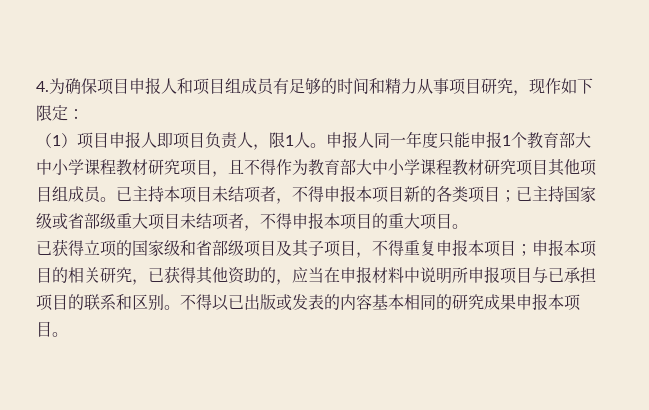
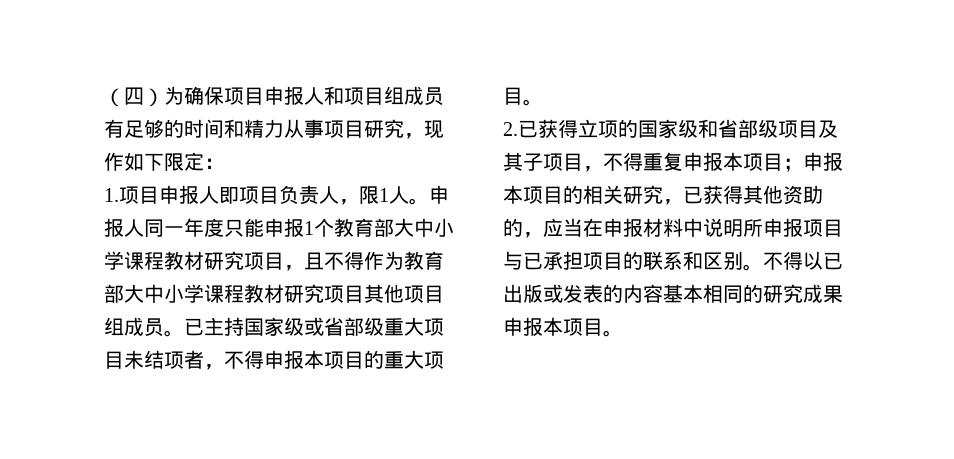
[36,81,49,92] 4. -> [104,87,164,107] （四）
[36,133,77,148] （1） -> [104,188,119,202] 1.
[164,185,564,204] 本项目未结项者，不得申报本项目新的各类项目；已主持 -> (244, 326) none
(468, 226) none -> [503,122,518,136] 2.

